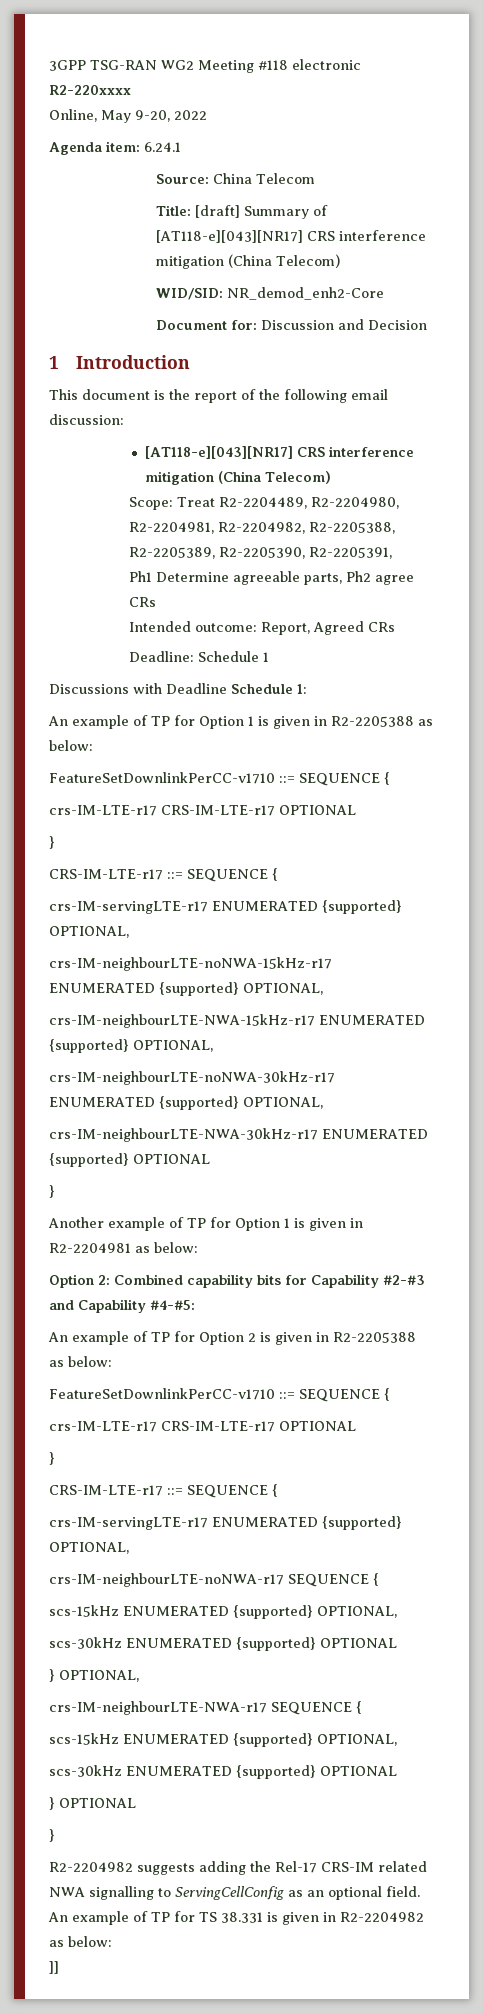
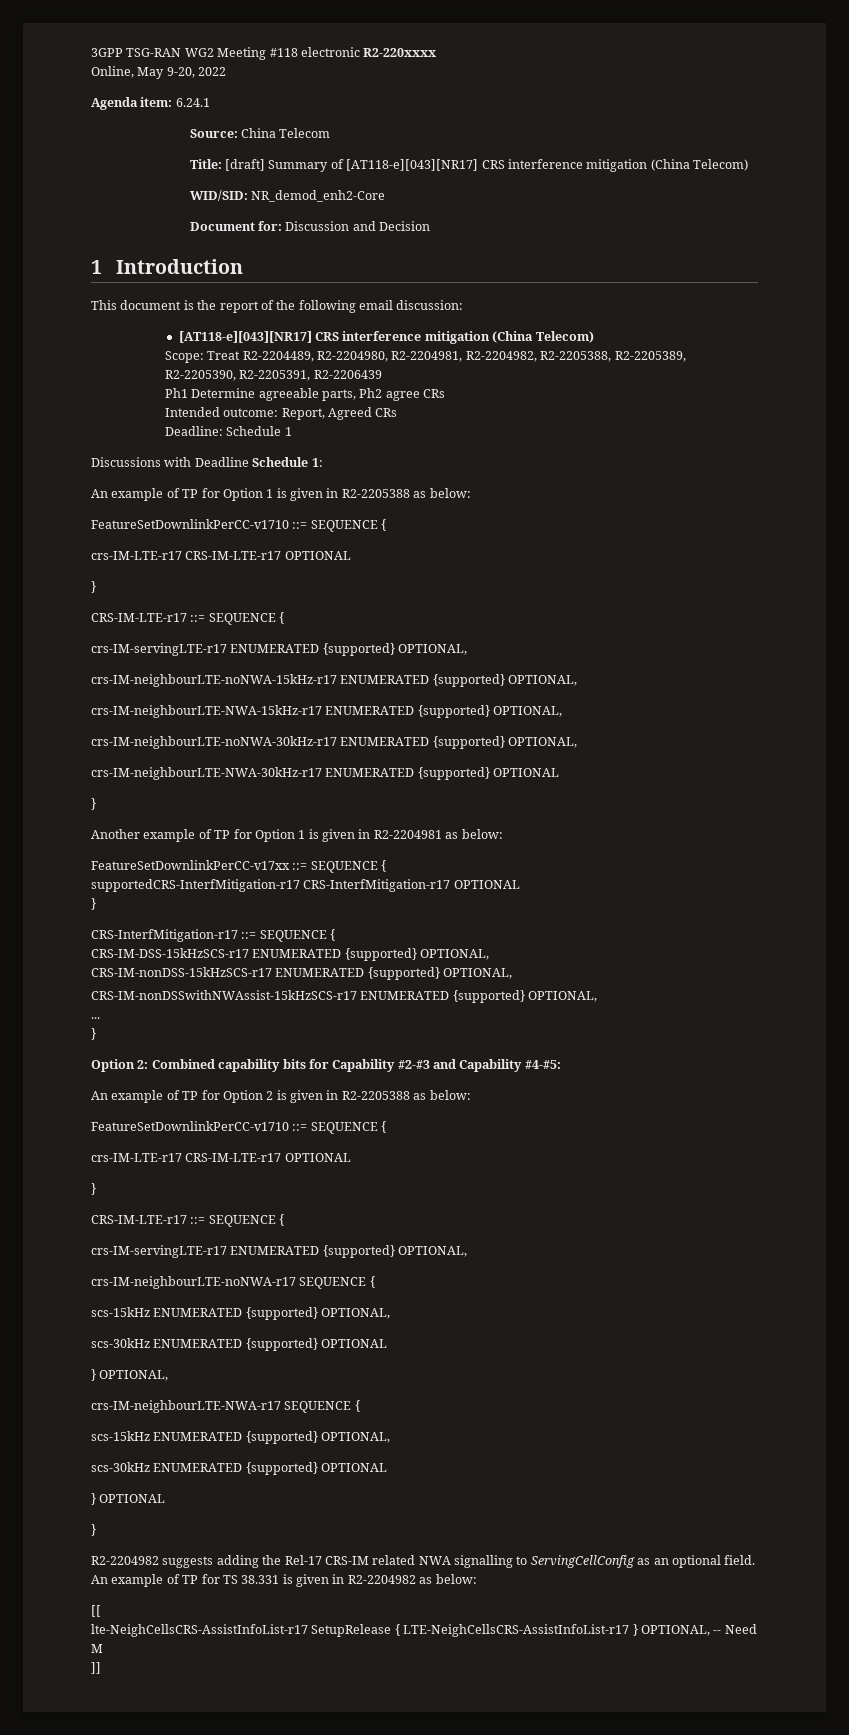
(393, 553) none -> [313,370,382,379] R2-2206439
(198, 1247) none -> [91,860,387,873] [91,879,520,892] [91,898,96,910] [91,929,336,942] [91,948,490,961] [91,967,513,980] [91,990,598,1003] [91,1017,100,1019] [91,1028,96,1040] // FeatureSetDownlinkPerCC-v17xx ::= SEQUENCE { // supportedCRS-InterfMitigation-r17 CRS-InterfMitigation-r17 OPTIONAL // } // CRS-InterfMitigation-r17 ::= SEQUENCE { // CRS-IM-DSS-15kHzSCS-r17 ENUMERATED {supported} OPTIONAL, // CRS-IM-nonDSS-15kHzSCS-r17 ENUMERATED {supported} OPTIONAL, // CRS-IM-nonDSSwithNWAssist-15kHzSCS-r17 ENUMERATED {supported} OPTIONAL, // ... // }
(112, 1941) none -> [91,1605,101,1617] [91,1624,757,1637] [91,1644,103,1653] // [[ // lte-NeighCellsCRS-AssistInfoList-r17 SetupRelease { LTE-NeighCellsCRS-AssistInfoList-r17 } OPTIONAL, -- Need M

